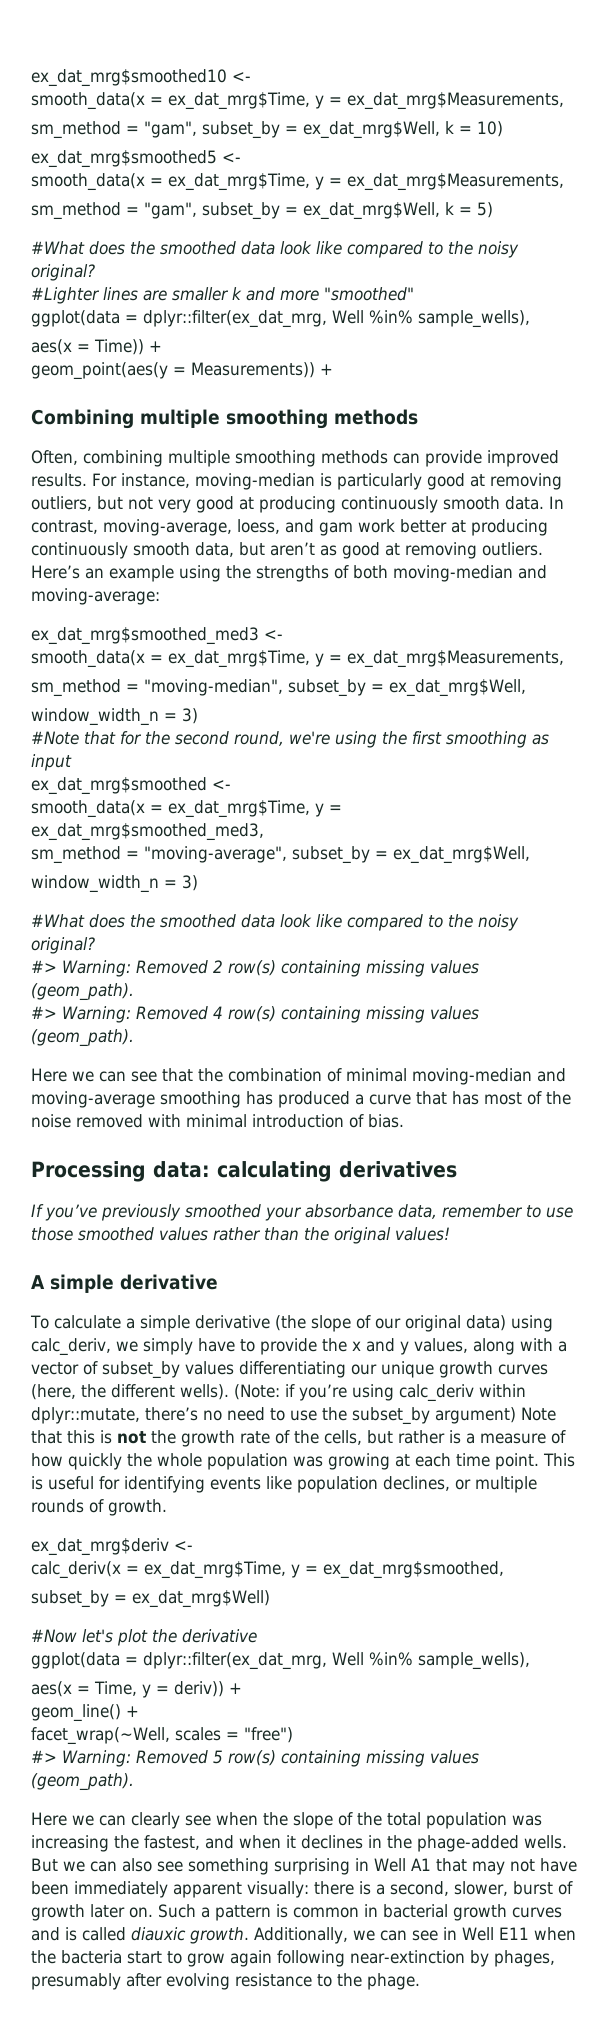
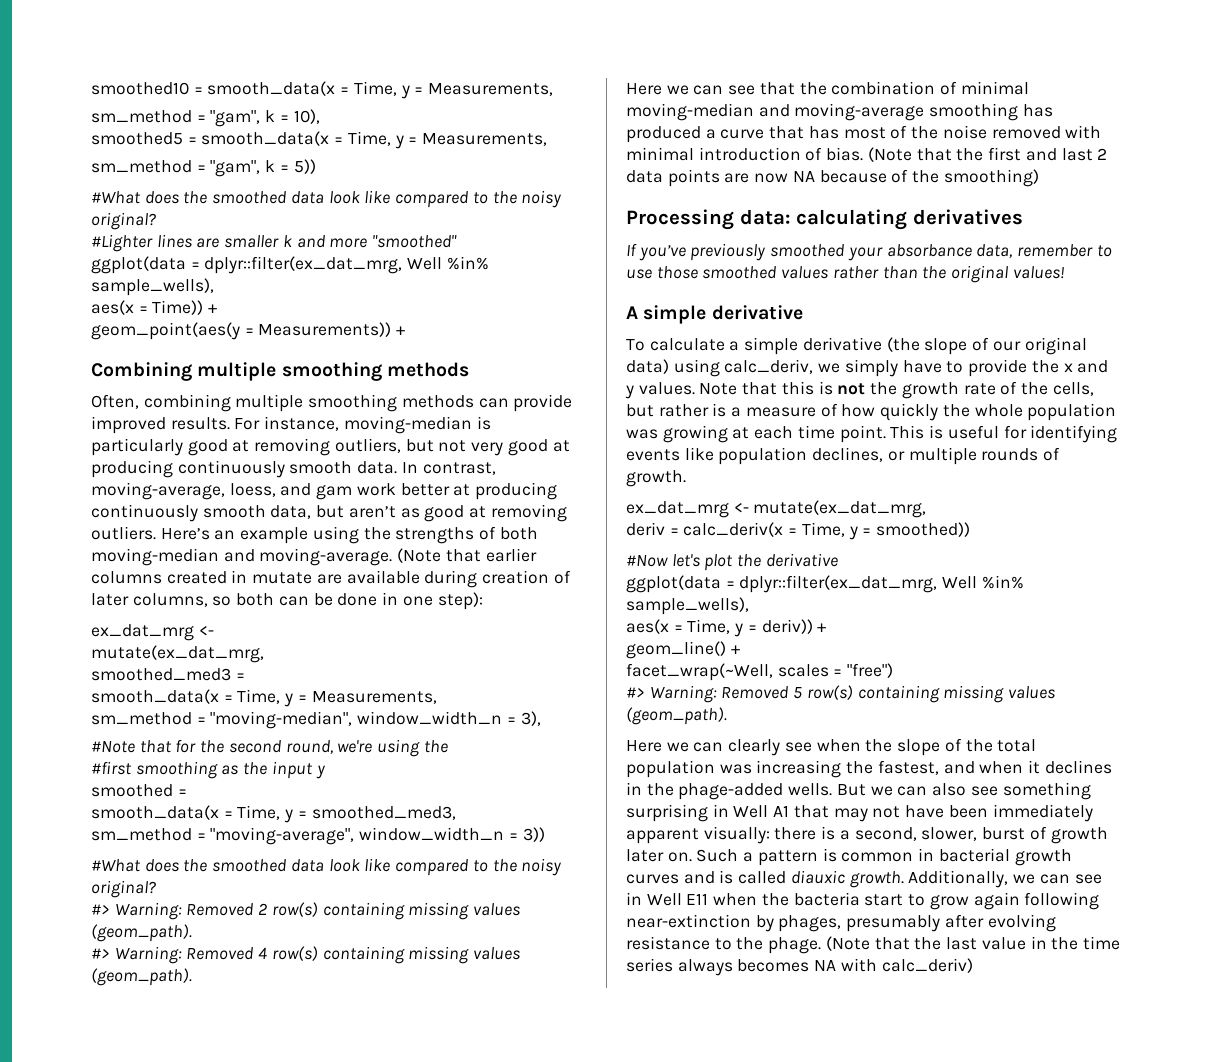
[31,69,251,87] [31,92,564,110] [31,121,503,139] [31,150,241,168] [31,173,564,191] [31,202,493,220] ex_dat_mrg$smoothed10 <- // smooth_data(x = ex_dat_mrg$Time, y = ex_dat_mrg$Measurements, // sm_method = "gam", subset_by = ex_dat_mrg$Well, k = 10) // ex_dat_mrg$smoothed5 <- // smooth_data(x = ex_dat_mrg$Time, y = ex_dat_mrg$Measurements, // sm_method = "gam", subset_by = ex_dat_mrg$Well, k = 5) -> [91,81,554,99] [91,109,320,127] [91,131,548,149] [91,159,316,177] smoothed10 = smooth_data(x = Time, y = Measurements, // sm_method = "gam", k = 10), // smoothed5 = smooth_data(x = Time, y = Measurements, // sm_method = "gam", k = 5))
[31,588,160,605] [31,627,283,645] [31,650,564,668] moving-average: // ex_dat_mrg$smoothed_med3 <- // smooth_data(x = ex_dat_mrg$Time, y = ex_dat_mrg$Measurements, -> [259,548,537,566] [91,570,571,588] [91,592,483,610] [91,624,214,641] [91,645,264,663] [91,668,245,681] [91,689,437,707] moving-average. (Note that earlier columns created in mutate are available during creation of later columns, so both can be done in one step): // ex_dat_mrg <- // mutate(ex_dat_mrg, // smoothed_med3 = // smooth_data(x = Time, y = Measurements,
[288,679,526,697] [31,708,198,726] subset_by = ex_dat_mrg$Well, // window_width_n = 3) -> [357,711,541,726] window_width_n = 3),
[412,731,442,745] first -> [91,761,132,775] // #first
(549, 739) none -> [243,762,268,775] the
[31,777,231,795] [31,800,342,818] [31,823,264,841] // ex_dat_mrg$smoothed <- // smooth_data(x = ex_dat_mrg$Time, y = ex_dat_mrg$smoothed_med3, -> [315,765,325,779] [91,784,187,797] [91,805,456,823] y // smoothed = // smooth_data(x = Time, y = smoothed_med3,
[292,846,530,864] [31,875,198,893] subset_by = ex_dat_mrg$Well, // window_width_n = 3) -> [359,827,545,842] window_width_n = 3))
(404, 1121) none -> [867,147,1108,162] [626,169,1039,187] (Note that the first and last 2 data points are now NA because of the smoothing)
[414,1338,567,1355] [31,1361,548,1379] [31,1384,526,1402] [31,1407,516,1425] values, along with a vector of subset_by values differentiating our unique growth curves (here, the different wells). (Note: if you’re using calc_deriv within dplyr::mutate, there’s no need to use the subset_by argument) -> [638,382,695,395] values.
[31,1538,193,1556] ex_dat_mrg$deriv <- // -> [626,500,927,518] [626,522,679,536] ex_dat_mrg <- mutate(ex_dat_mrg, // deriv =
[144,1561,504,1579] [31,1590,270,1608] ex_dat_mrg$Time, y = ex_dat_mrg$smoothed, // subset_by = ex_dat_mrg$Well) -> [801,522,971,540] Time, y = smoothed))
(420, 1981) none -> [825,936,1120,951] [626,958,973,976] (Note that the last value in the time series always becomes NA with calc_deriv)

